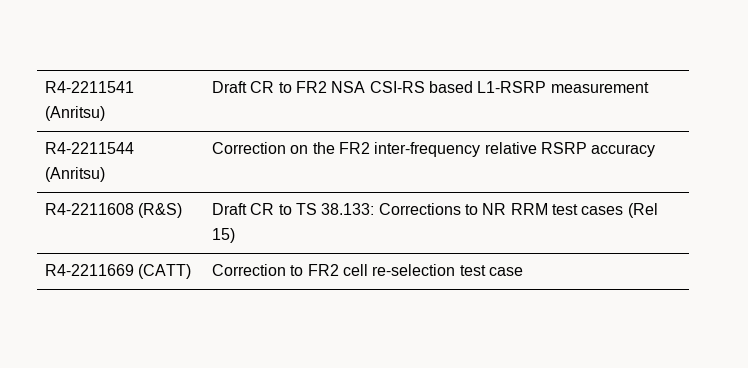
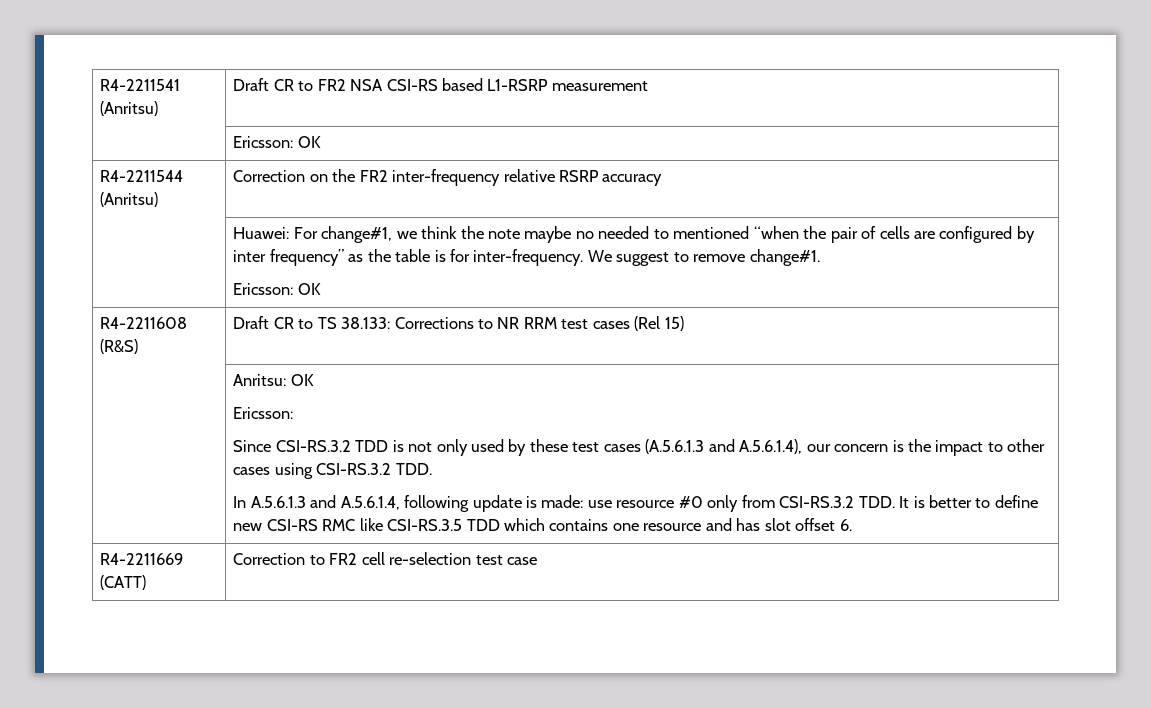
(649, 87) none -> [233,136,321,148] // | Ericsson: OK
(656, 150) none -> [233,226,1035,243] [233,249,820,266] [233,283,321,295] // | Huawei: For change#1, we think the note maybe no needed to mentioned “when the pair of cells are configured by inter frequency” as the table is for inter-frequency. We suggest to remove change#1. // Ericsson: OK
(236, 235) none -> [233,374,314,386] [233,407,294,419] [233,439,1046,456] [233,463,432,479] [233,495,1038,512] [233,518,852,531] // | Anritsu: OK // Ericsson: // Since CSI-RS.3.2 TDD is not only used by these test cases (A.5.6.1.3 and A.5.6.1.4), our concern is the impact to other cases using CSI-RS.3.2 TDD. // In A.5.6.1.3 and A.5.6.1.4, following update is made: use resource #0 only from CSI-RS.3.2 TDD. It is better to define new CSI-RS RMC like CSI-RS.3.5 TDD which contains one resource and has slot offset 6.

